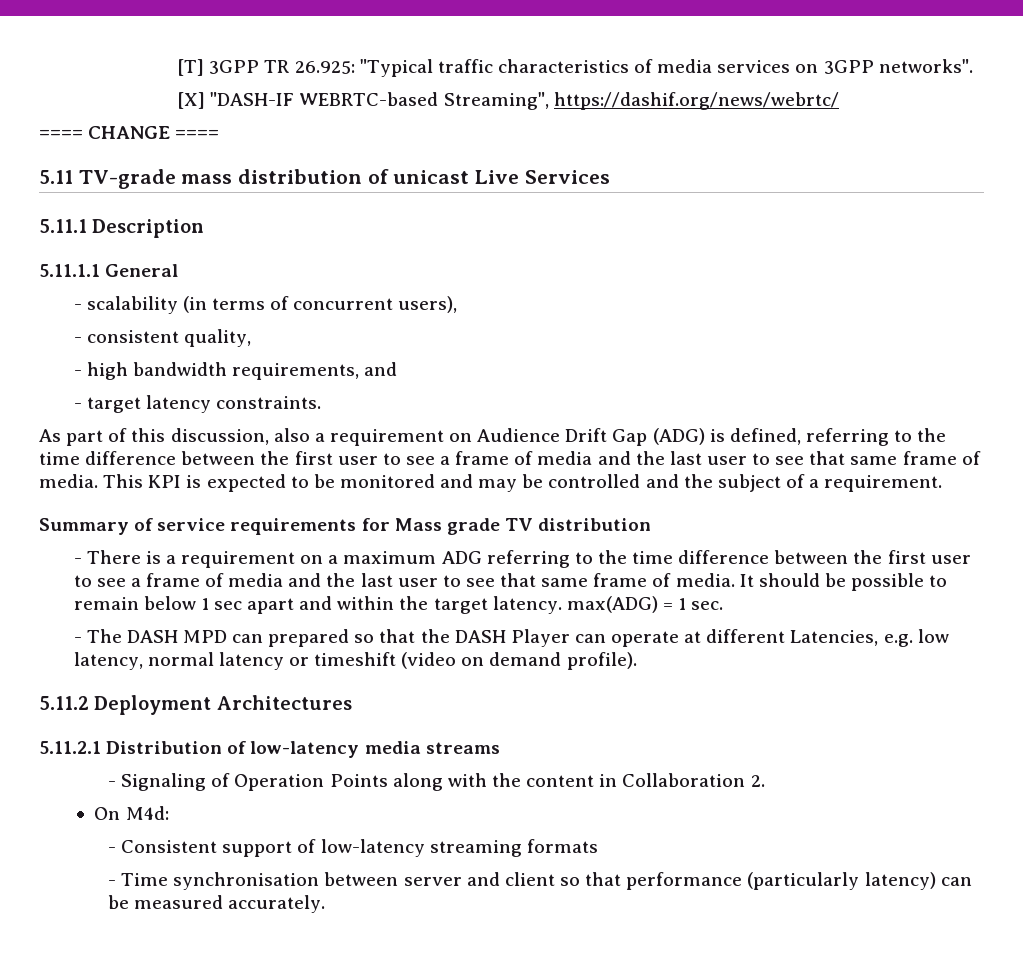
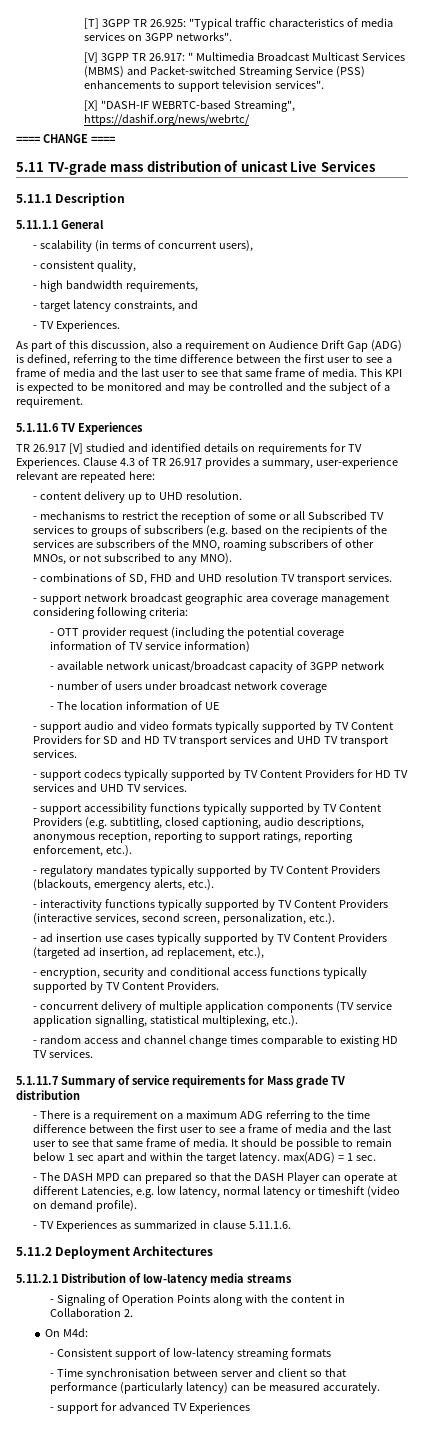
(973, 66) none -> [83,52,405,63] [83,66,365,78] [83,80,324,92] // [V] 3GPP TR 26.917: " Multimedia Broadcast Multicast Services (MBMS) and Packet-switched Streaming Service (PSS) enhancements to support television services".
[364,362,398,376] and -> (198, 286) none
[215,396,321,409] constraints. -> [113,300,198,312] [32,320,120,332] constraints, and // - TV Experiences.
(943, 483) none -> [16,422,143,435] [16,443,362,455] [16,457,398,469] [16,471,155,483] [32,491,242,503] [32,511,384,523] [32,525,387,537] [32,539,374,551] [32,553,232,565] [32,573,392,585] [32,593,389,605] [32,607,188,619] [49,627,344,639] [49,641,250,653] [49,661,384,673] [49,681,327,693] [49,701,219,710] [32,721,393,733] [32,735,388,747] [32,749,77,758] [32,769,408,781] [32,783,187,792] [32,803,381,815] [32,817,364,829] [32,831,353,843] [32,845,132,857] [32,865,380,877] [32,879,214,891] [32,899,388,911] [32,913,335,925] [32,933,387,945] [32,947,264,959] [32,967,367,979] [32,981,219,993] [32,1001,392,1013] [32,1015,298,1027] [32,1035,398,1047] [32,1049,93,1058] [16,1076,58,1085] 5.1.11.6 TV Experiences // TR 26.917 [V] studied and identified details on requirements for TV Experiences. Clause 4.3 of TR 26.917 provides a summary, user-experience relevant are repeated here: // - content delivery up to UHD resolution. // - mechanisms to restrict the reception of some or all Subscribed TV services to groups of subscribers (e.g. based on the recipients of the services are subscribers of the MNO, roaming subscribers of other MNOs, or not subscribed to any MNO). // - combinations of SD, FHD and UHD resolution TV transport services. // - support network broadcast geographic area coverage management considering following criteria: // - OTT provider request (including the potential coverage information of TV service information) // - available network unicast/broadcast capacity of 3GPP network // - number of users under broadcast network coverage // - The location information of UE // - support audio and video formats typically supported by TV Content Providers for SD and HD TV transport services and UHD TV transport services. // - support codecs typically supported by TV Content Providers for HD TV services and UHD TV services. // - support accessibility functions typically supported by TV Content Providers (e.g. subtitling, closed captioning, audio descriptions, anonymous reception, reporting to support ratings, reporting enforcement, etc.). // - regulatory mandates typically supported by TV Content Providers (blackouts, emergency alerts, etc.). // - interactivity functions typically supported by TV Content Providers (interactive services, second screen, personalization, etc.). // - ad insertion use cases typically supported by TV Content Providers (targeted ad insertion, ad replacement, etc.), // - encryption, security and conditional access functions typically supported by TV Content Providers. // - concurrent delivery of multiple application components (TV service application signalling, statistical multiplexing, etc.). // - random access and channel change times comparable to existing HD TV services. // 5.1.11.7
(637, 661) none -> [32,1220,291,1232] // - TV Experiences as summarized in clause 5.11.1.6.
(326, 904) none -> [49,1402,250,1414] // - support for advanced TV Experiences

